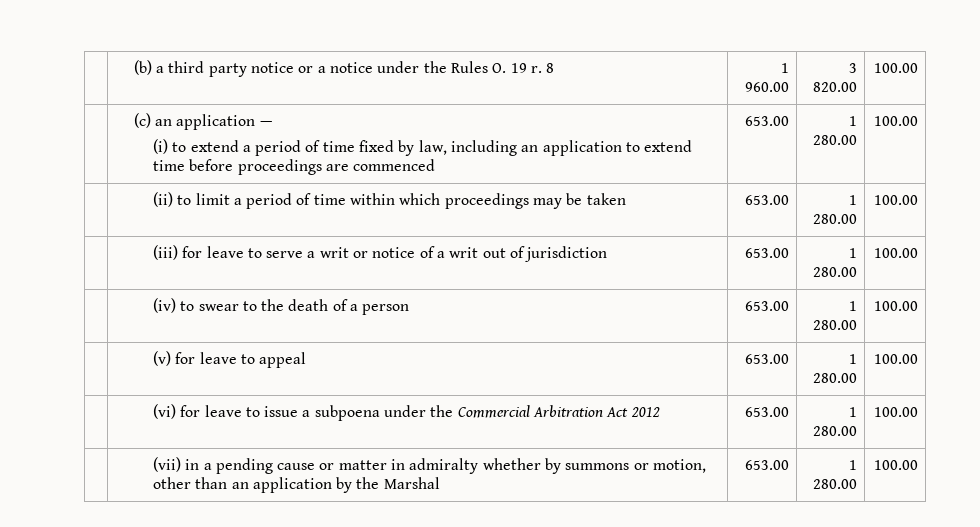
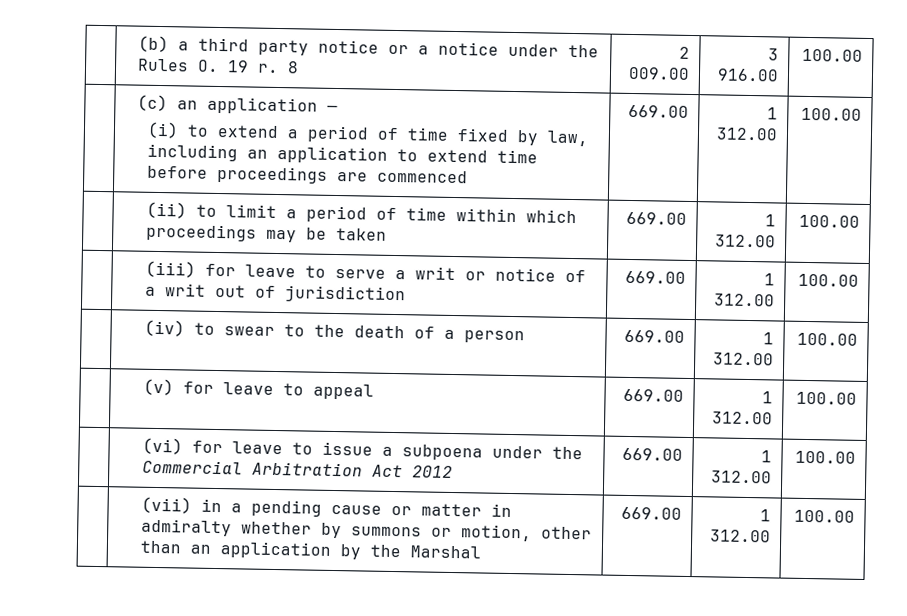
[781,63,790,73] [745,82,790,92] 1 960.00 -> [678,46,690,59] [627,66,690,80] 2 009.00
[813,82,858,92] 820.00 -> [716,68,779,82] 916.00
[745,116,790,126] [849,116,858,126] [813,135,858,145] 653.00 | 1 280.00 -> [627,104,689,118] [766,107,778,120] [715,127,778,141] 669.00 | 1 312.00
[745,195,790,205] [849,195,858,205] [813,214,858,224] 653.00 | 1 280.00 -> [625,211,687,225] [764,214,776,227] [714,234,776,248] 669.00 | 1 312.00
[745,248,790,258] [849,248,858,258] [813,267,858,277] 653.00 | 1 280.00 -> [624,270,686,284] [763,273,775,286] [713,293,775,307] 669.00 | 1 312.00
[745,301,790,311] [849,301,858,311] [813,320,858,330] 653.00 | 1 280.00 -> [623,329,685,343] [762,332,774,345] [712,352,774,366] 669.00 | 1 312.00
[745,354,790,364] [849,354,858,364] [813,373,858,383] 653.00 | 1 280.00 -> [622,388,684,402] [761,391,773,404] [711,411,773,425] 669.00 | 1 312.00
[745,407,790,417] [849,407,858,417] [813,426,858,436] 653.00 | 1 280.00 -> [621,447,683,461] [760,450,772,463] [710,470,772,484] 669.00 | 1 312.00
[745,460,790,470] [849,460,858,470] [813,479,858,489] 653.00 | 1 280.00 -> [620,506,682,520] [759,509,771,522] [709,529,771,543] 669.00 | 1 312.00

